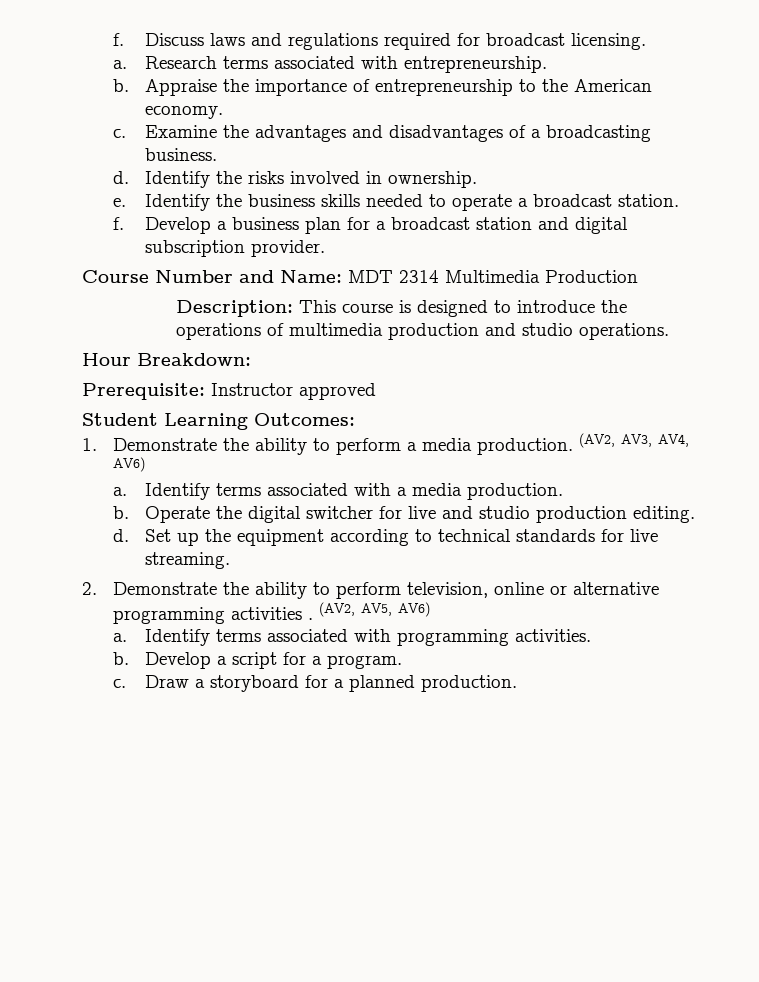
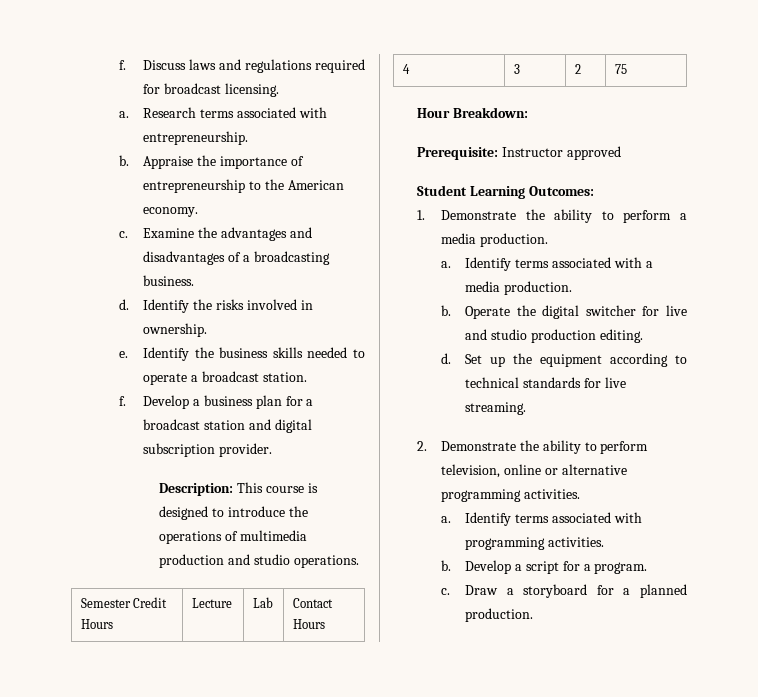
[82,270,639,283] // Course Number and Name: MDT 2314 Multimedia Production -> (273, 450) none
(669, 331) none -> [80,597,168,608] [80,619,113,629] [191,598,232,608] [252,597,273,608] [292,598,333,608] [292,619,325,629] [402,64,410,74] [513,64,520,74] [574,64,581,74] [614,64,627,74] // Semester Credit Hours | Lecture | Lab | Contact Hours // 4 | 3 | 2 | 75
[579,433,690,448] [113,457,146,472] (AV2, AV3, AV4, AV6) -> (549, 240) none
[231,607,314,620] [319,602,431,617] activities . (AV2, AV5, AV6) -> [524,489,581,499] activities.

